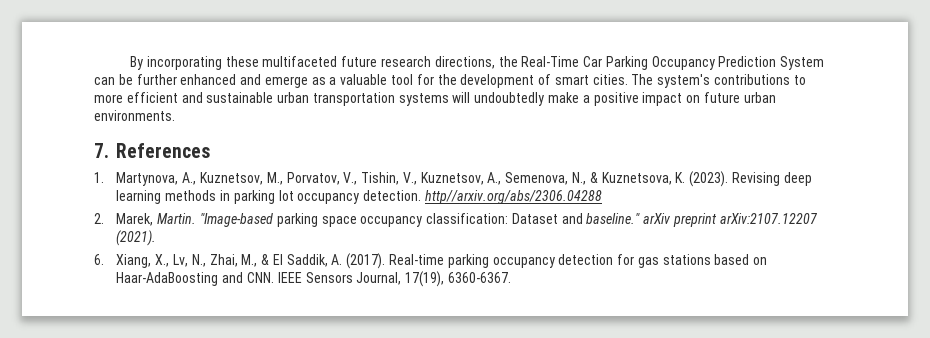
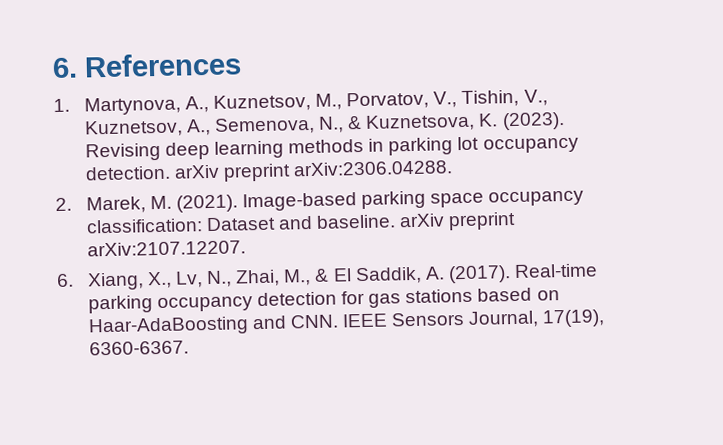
[130,56,825,70] [94,74,806,88] [94,92,776,106] [94,110,175,121] [94,143,109,158] By incorporating these multifaceted future research directions, the Real-Time Car Parking Occupancy Prediction System can be further enhanced and emerge as a valuable tool for the development of smart cities. The system's contributions to more efficient and sustainable urban transportation systems will undoubtedly make a positive impact on future urban environments. // 7. -> [52,57,78,79] 6.
[424,190,602,204] http//arxiv.org/abs/2306.04288 -> [173,160,454,182] arXiv preprint arXiv:2306.04288.
[157,213,273,227] Martin. "Image-based -> [149,192,358,213] M. (2021). Image-based
[586,213,818,227] [116,230,157,246] baseline." arXiv preprint arXiv:2107.12207 (2021). -> [316,211,517,231] [86,240,246,257] baseline. arXiv preprint arXiv:2107.12207.

